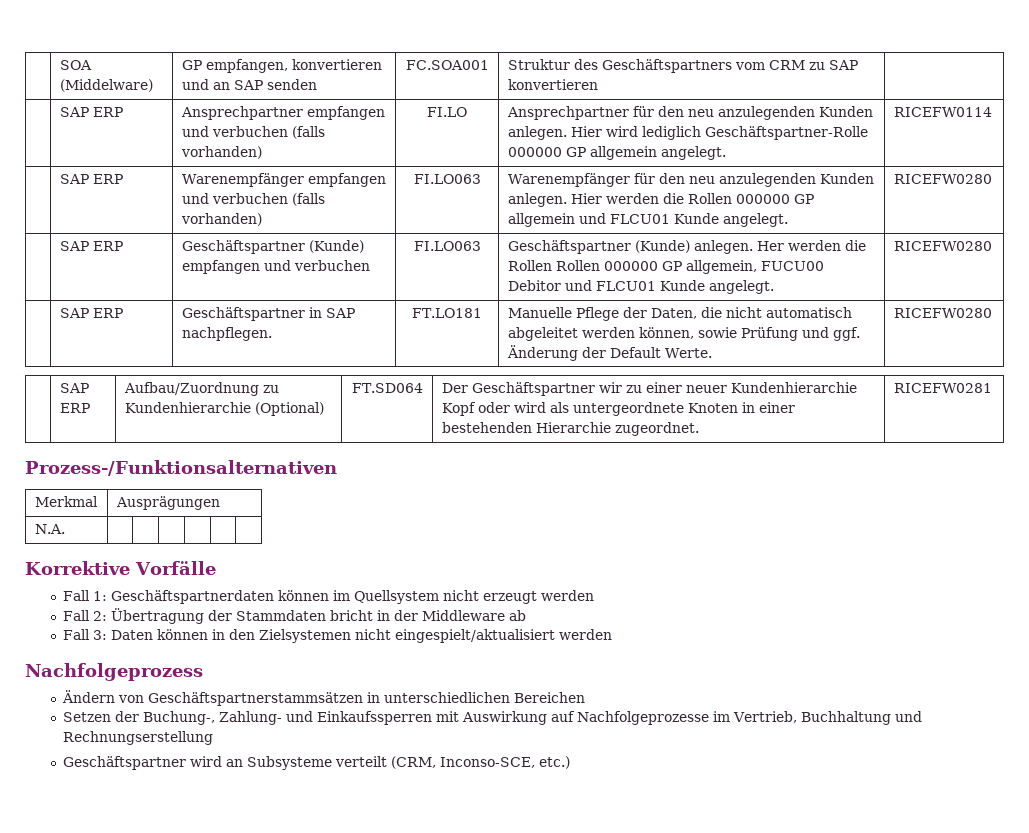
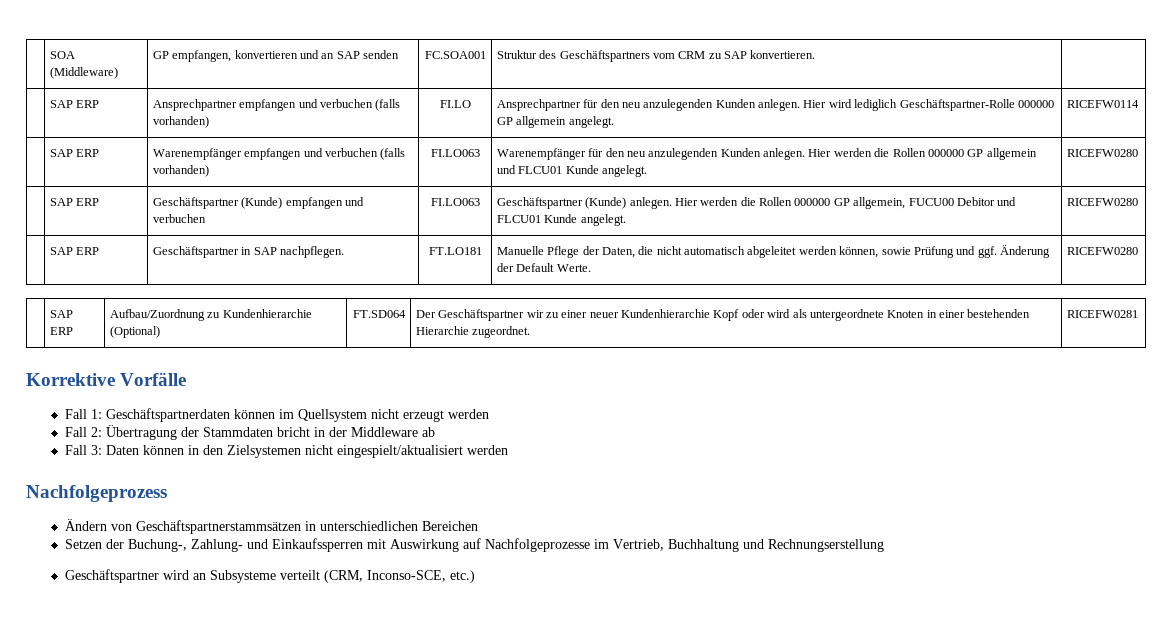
[59,79,153,92] (Middelware) -> [49,67,118,79] (Middleware)
[507,79,598,90] konvertieren -> [750,50,816,59] konvertieren.
[756,240,866,251] [507,260,600,271] Her werden die Rollen Rollen -> [674,197,793,206] Hier werden die Rollen
[25,460,337,476] [34,496,98,507] [115,496,220,510] [34,524,65,534] // Prozess-/Funktionsalternativen // Merkmal | Ausprägungen // N.A. | | | | | | -> (1138, 314) none

